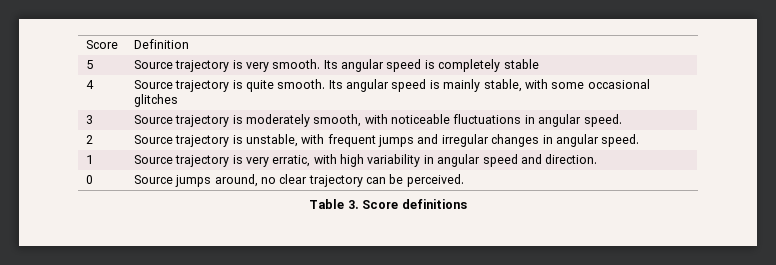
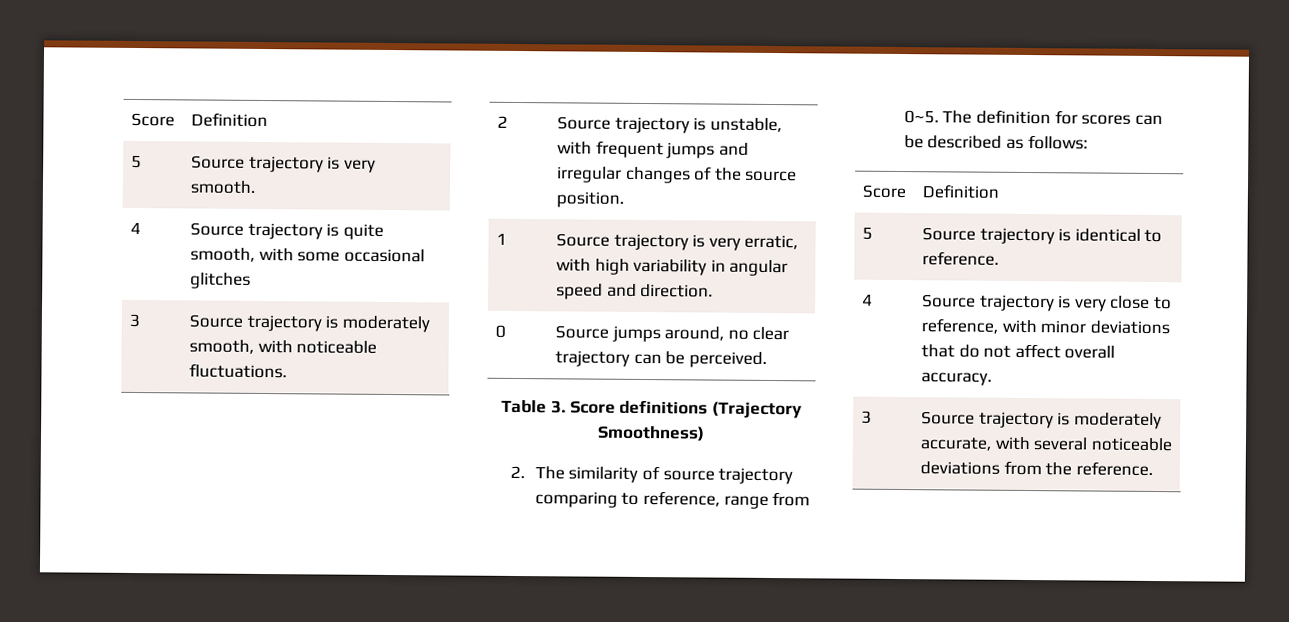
[323,59,539,72] Its angular speed is completely stable -> (257, 187) none
[277,79,522,92] smooth. Its angular speed is mainly stable, -> [190,247,256,262] smooth,
[453,114,622,127] fluctuations in angular speed. -> [189,363,288,379] fluctuations.
[542,134,640,147] in angular speed. -> [694,166,798,182] [556,191,625,208] of the source position.
(467, 204) none -> [711,401,802,419] [597,425,705,442] [510,465,794,485] [534,490,811,509] [903,109,1163,126] [903,135,1088,150] [862,184,907,199] [922,184,1001,199] [862,226,874,240] [922,227,1163,245] [922,251,1000,266] [862,293,874,306] [922,294,1173,312] [921,318,1170,335] [921,343,1116,359] [921,372,993,386] [861,410,873,424] [921,411,1162,430] [920,436,1173,452] [920,460,1153,476] (Trajectory Smoothness) // 2. The similarity of source trajectory comparing to reference, range from 0~5. The definition for scores can be described as follows: // Score | Definition // 5 | Source trajectory is identical to reference. // 4 | Source trajectory is very close to reference, with minor deviations that do not affect overall accuracy. // 3 | Source trajectory is moderately accurate, with several noticeable deviations from the reference.

